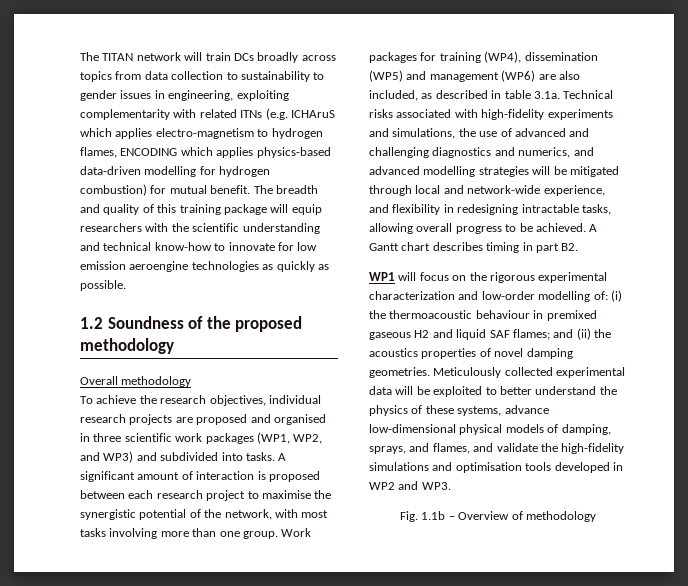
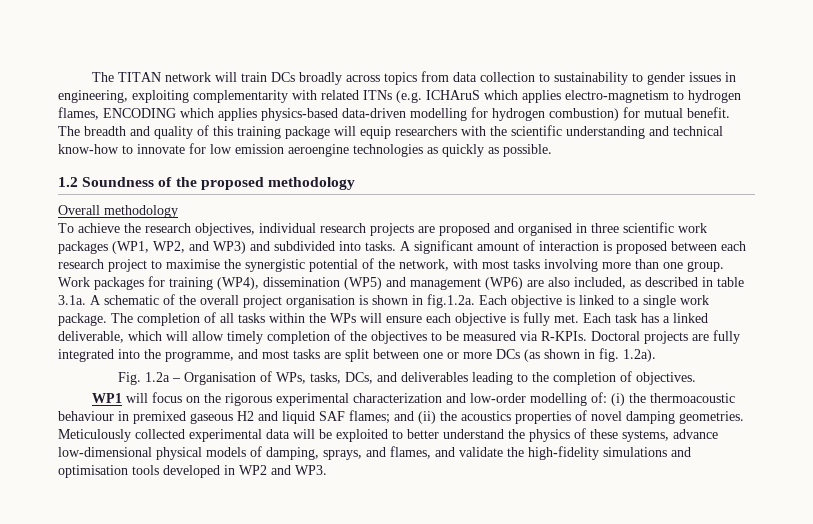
[563,90,614,99] [369,109,613,120] [369,128,590,139] [369,147,594,158] [369,166,619,177] [369,185,605,196] [369,204,611,215] [369,223,598,234] [369,242,579,253] Technical risks associated with high-fidelity experiments and simulations, the use of advanced and challenging diagnostics and numerics, and advanced modelling strategies will be mitigated through local and network-wide experience, and flexibility in redesigning intractable tasks, allowing overall progress to be achieved. A Gantt chart describes timing in part B2. -> [90,294,709,308] [58,312,708,326] [58,330,740,344] [58,348,656,362] [117,371,696,385] A schematic of the overall project organisation is shown in fig.1.2a. Each objective is linked to a single work package. The completion of all tasks within the WPs will ensure each objective is fully met. Each task has a linked deliverable, which will allow timely completion of the objectives to be measured via R-KPIs. Doctoral projects are fully integrated into the programme, and most tasks are split between one or more DCs (as shown in fig. 1.2a). // Fig. 1.2a – Organisation of WPs, tasks, DCs, and deliverables leading to the completion of objectives.
[400,511,596,522] // Fig. 1.1b – Overview of methodology -> (327, 470) none

